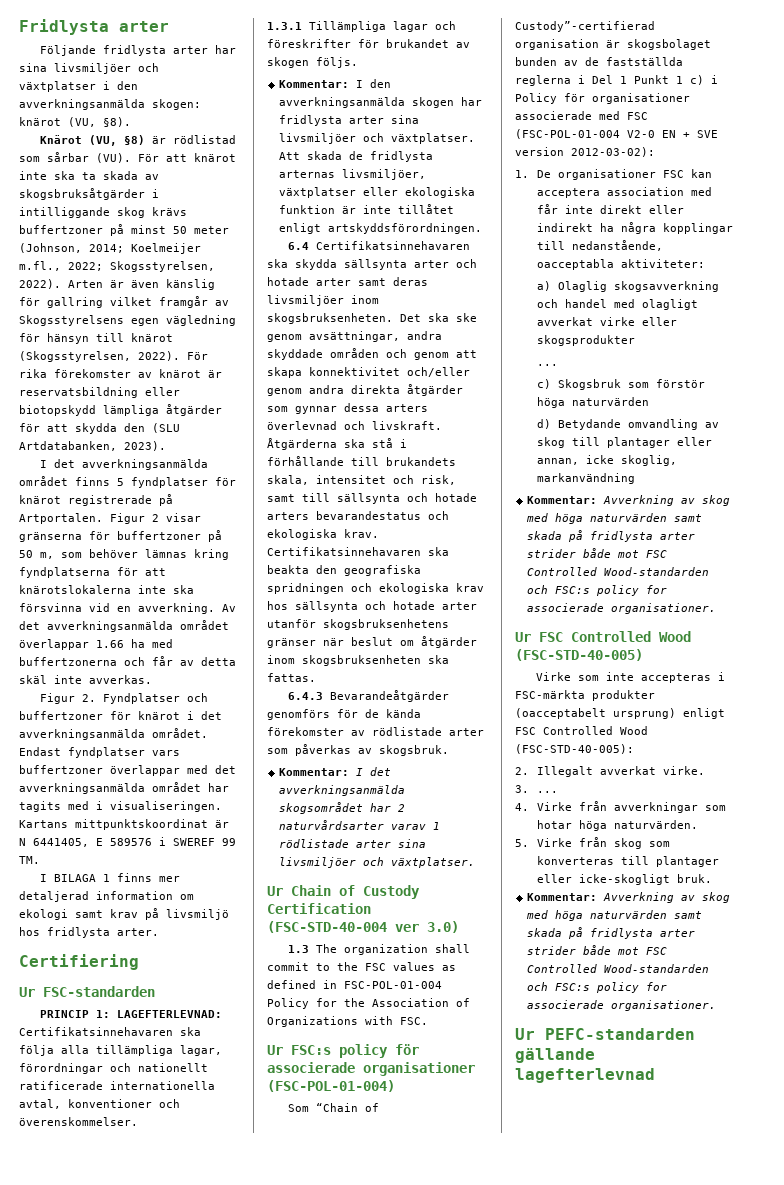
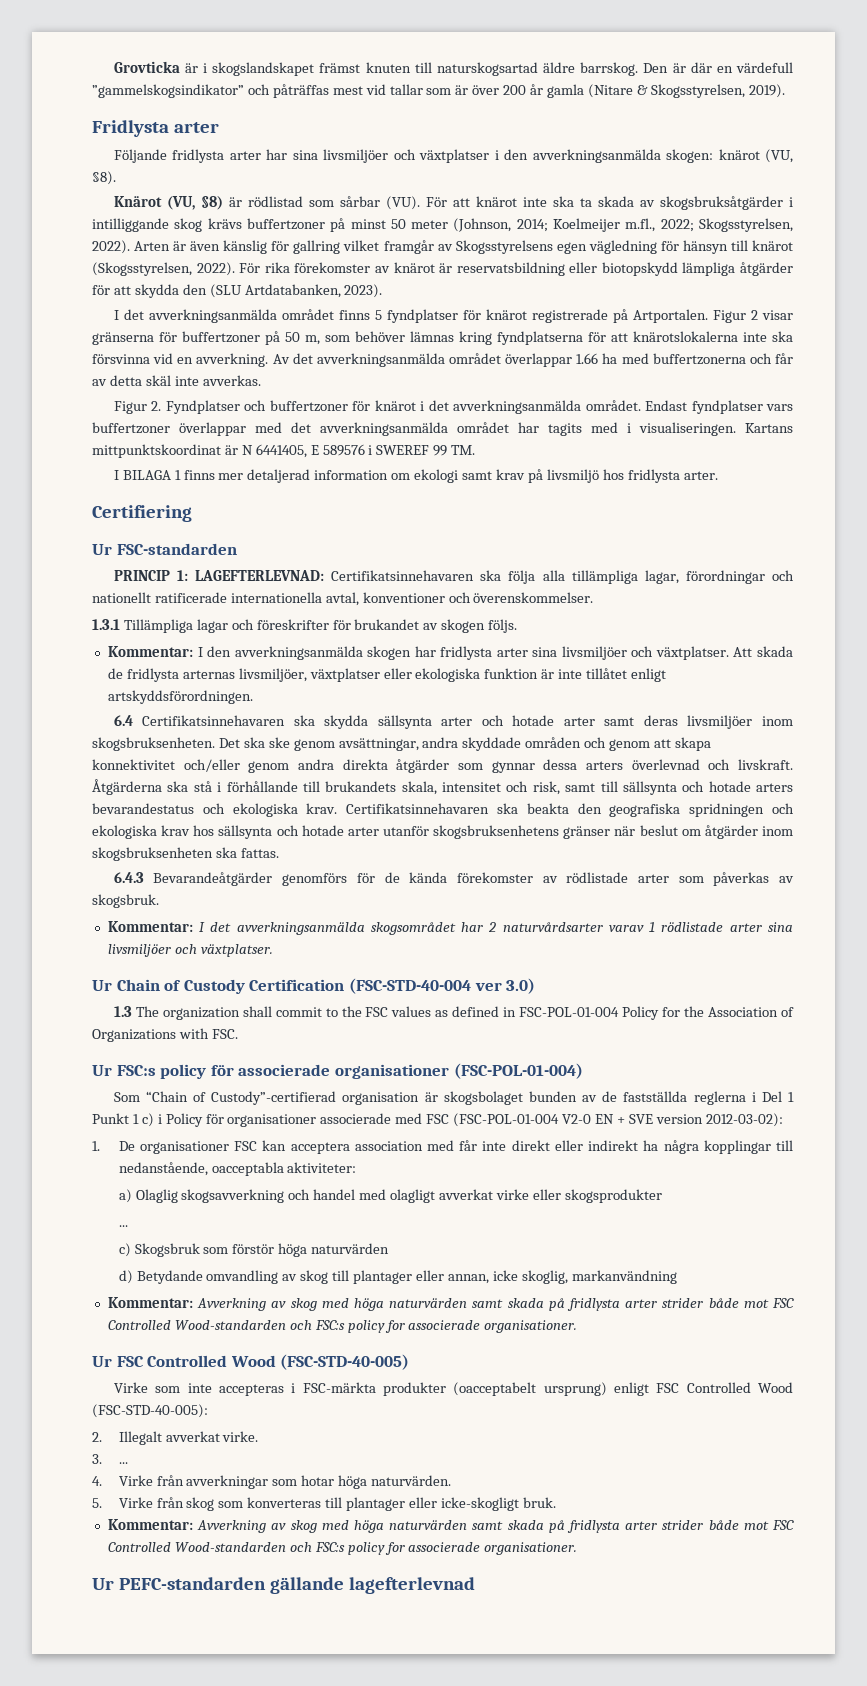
(19, 27) none -> [113,61,793,76] [92,84,785,98] Grovticka är i skogslandskapet främst knuten till naturskogsartad äldre barrskog. Den är där en värdefull ”gammelskogsindikator” och påträffas mest vid tallar som är över 200 år gamla (Nitare & Skogsstyrelsen, 2019). //

